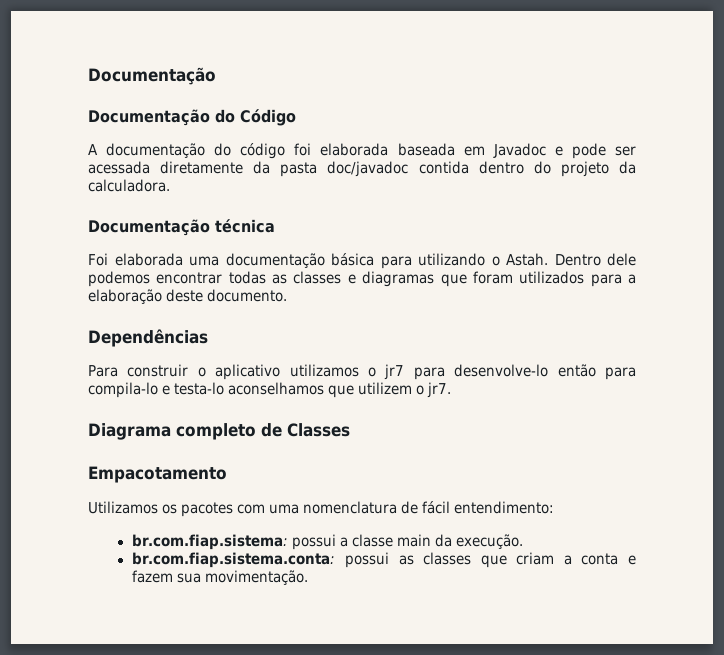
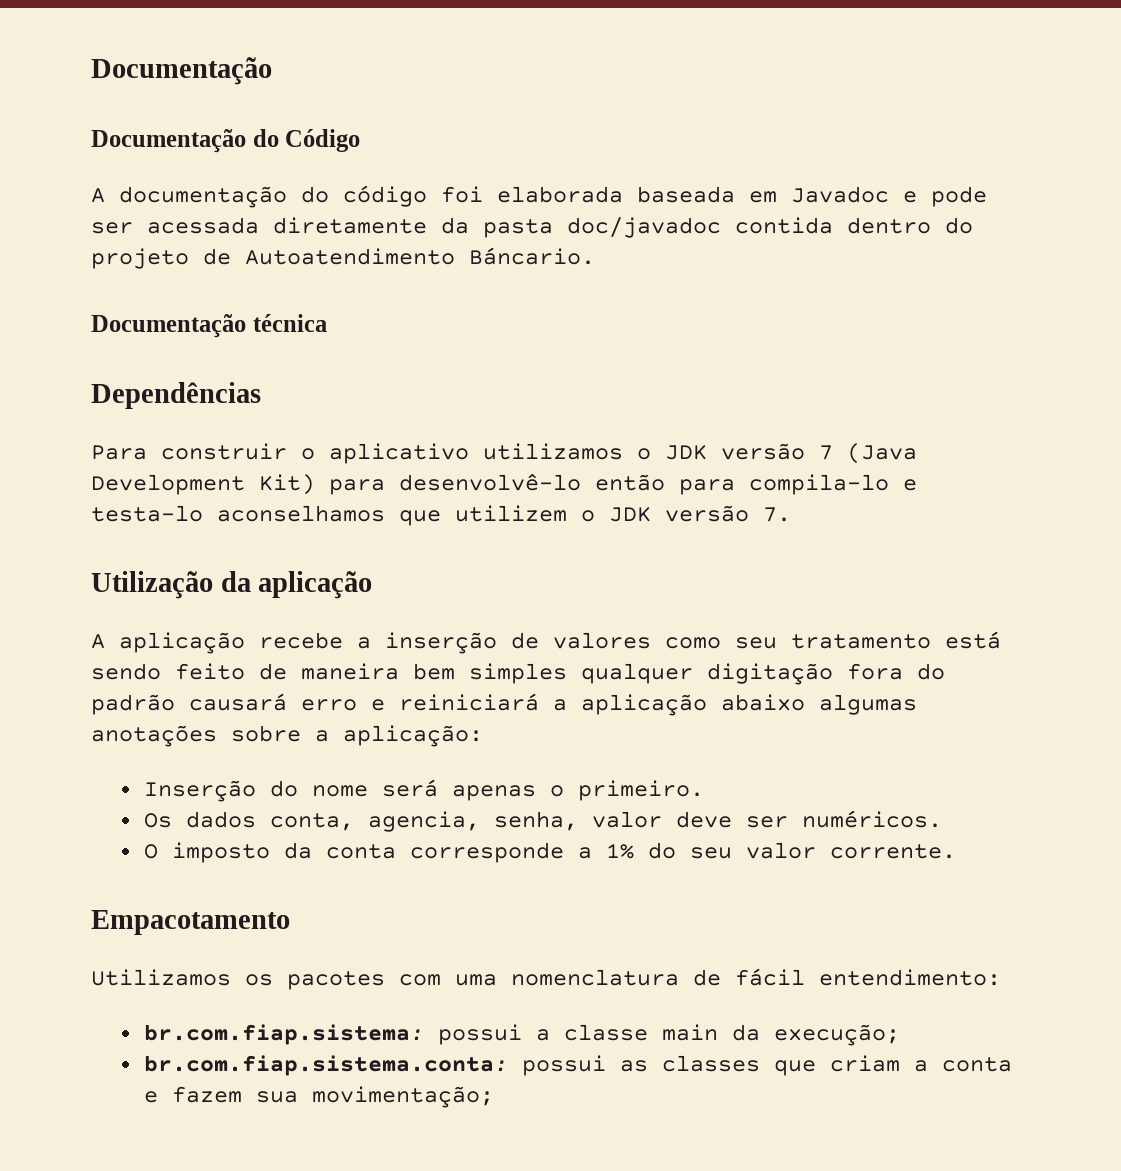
[618,161,636,174] [88,179,170,192] da calculadora. -> [203,247,595,265] de Autoatendimento Báncario.
[88,253,636,269] [88,271,637,287] [88,289,287,304] // Foi elaborada uma documentação básica para utilizando o Astah. Dentro dele podemos encontrar todas as classes e diagramas que foram utilizados para a elaboração deste documento. -> (327, 323) none
[384,364,549,380] jr7 para desenvolve-lo -> [665,443,917,464] [91,473,581,495] JDK versão 7 (Java Development Kit) para desenvolvê-lo
[427,382,451,398] [88,423,350,440] jr7. // Diagrama completo de Classes -> [609,505,791,522] [91,571,373,599] [91,631,1001,654] [91,663,945,685] [91,693,917,716] [91,725,483,747] [143,779,704,802] [143,810,942,832] [143,842,956,863] JDK versão 7. // Utilização da aplicação // A aplicação recebe a inserção de valores como seu tratamento está sendo feito de maneira bem simples qualquer digitação fora do padrão causará erro e reiniciará a aplicação abaixo algumas anotações sobre a aplicação: // Inserção do nome será apenas o primeiro. // Os dados conta, agencia, senha, valor deve ser numéricos. // O imposto da conta corresponde a 1% do seu valor corrente.
[456,534,524,549] execução. -> [773,1024,900,1046] execução;
[204,570,308,585] movimentação. -> [311,1086,494,1108] movimentação;

